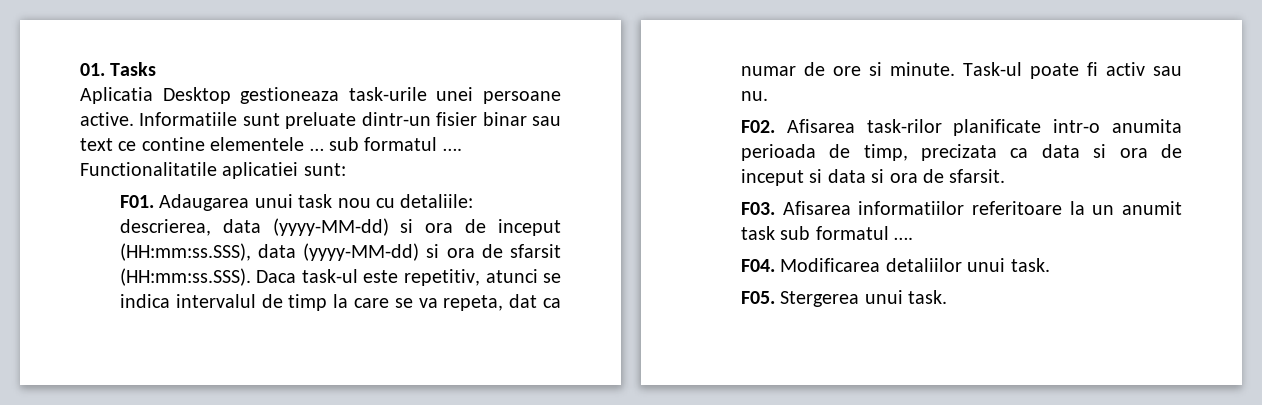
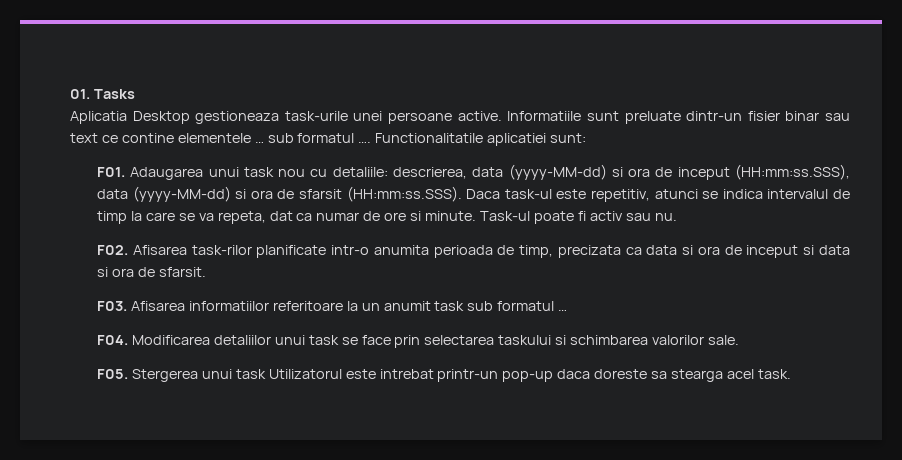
[894,237,914,240] …. -> [558,309,568,311] …
[1010,258,1050,272] [740,290,903,307] task. // F05. Stergerea unui -> [308,335,739,348] [97,369,754,382] task se face prin selectarea taskului si schimbarea valorilor sale. // F05. Stergerea unui task Utilizatorul este intrebat printr-un pop-up daca doreste sa stearga acel

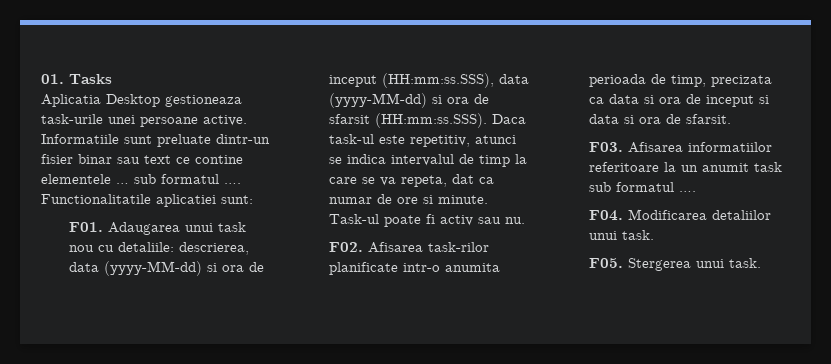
[558,309,568,311] … -> [678,191,696,192] ….
[308,335,739,348] [97,369,754,382] task se face prin selectarea taskului si schimbarea valorilor sale. // F05. Stergerea unui task Utilizatorul este intrebat printr-un pop-up daca doreste sa stearga acel -> [621,230,654,240] [588,258,724,271] task. // F05. Stergerea unui

